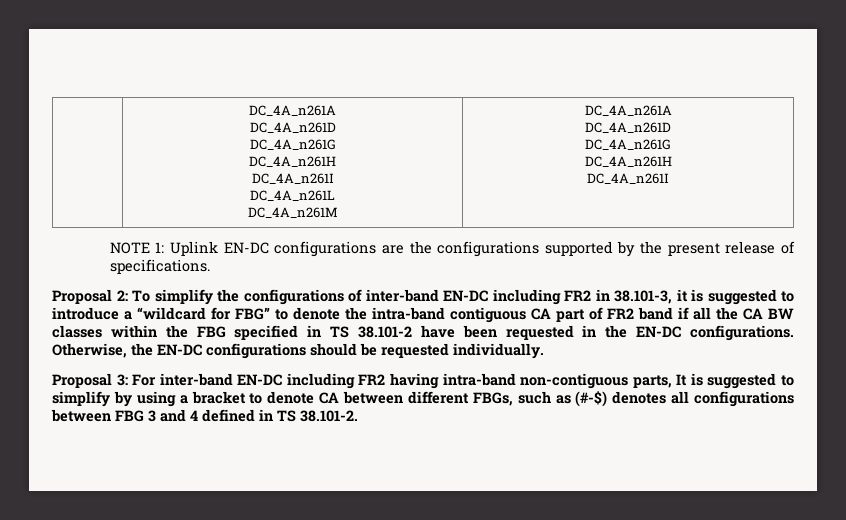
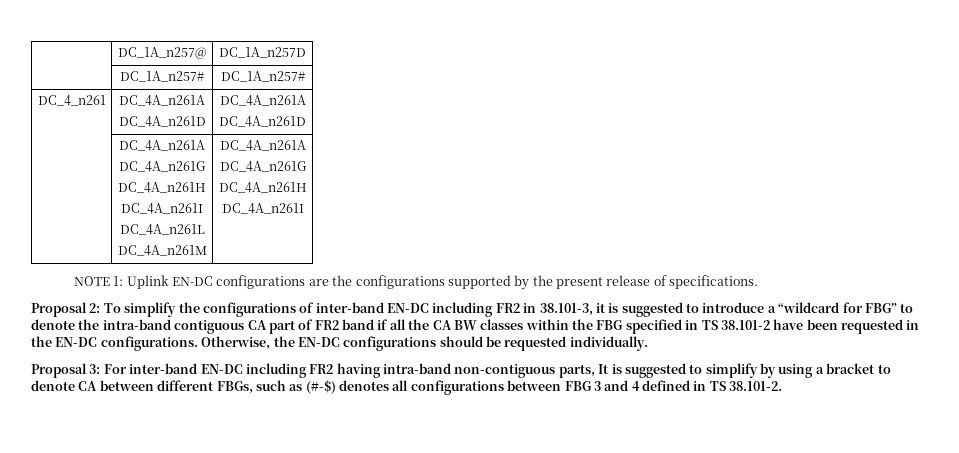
[249,105,336,116] [249,122,336,133] | DC_4A_n261A // DC_4A_n261D -> [118,47,206,59] [219,47,306,58] [120,71,204,82] [220,71,305,82] [37,95,106,106] [119,95,205,106] [118,116,206,127] [219,95,306,106] [219,116,306,127] [119,140,205,151] | DC_1A_n257@ | DC_1A_n257D // | DC_1A_n257# | DC_1A_n257# // DC_4_n261 | DC_4A_n261A // DC_4A_n261D | DC_4A_n261A // DC_4A_n261D // | DC_4A_n261A
[585,122,671,133] // DC_4A_n261D -> (306, 145) none

